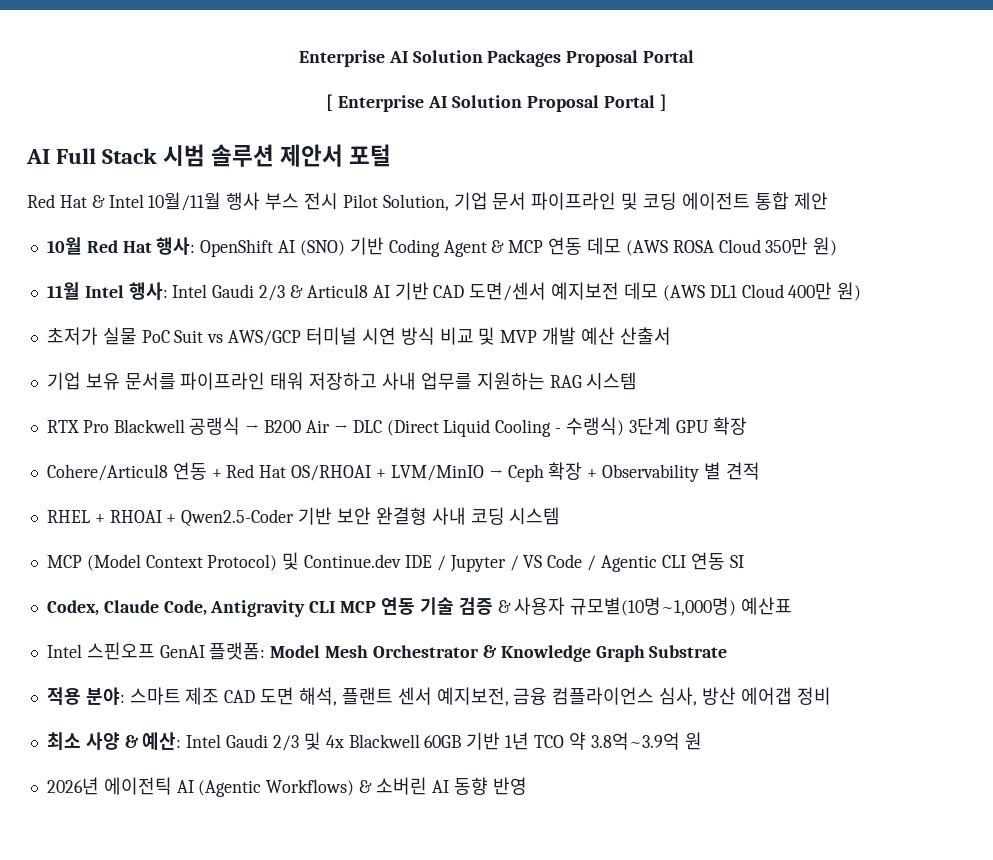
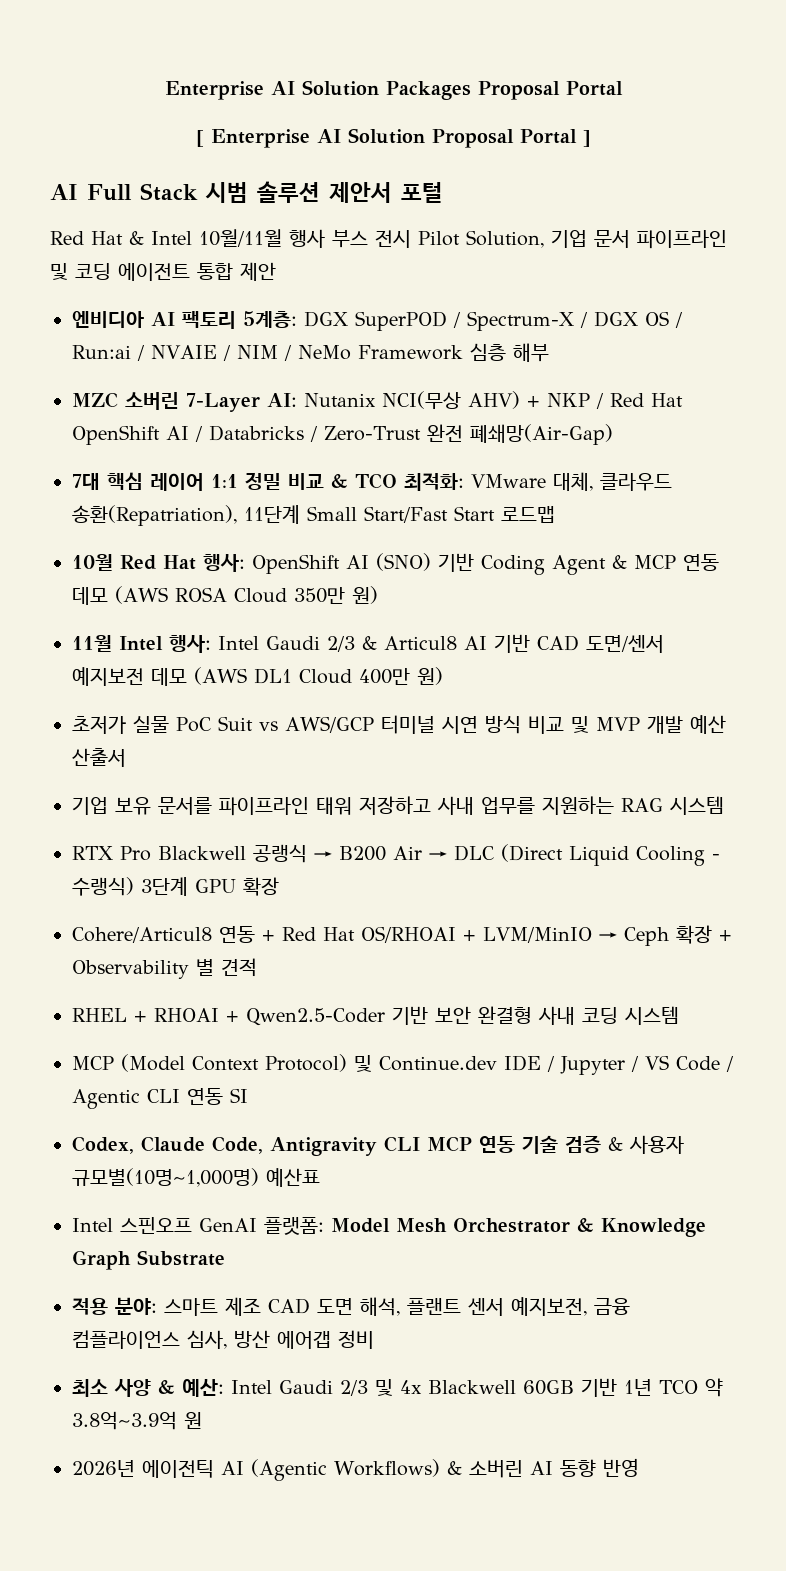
(828, 201) none -> [72,311,683,331] [72,343,549,362] [72,391,683,412] [72,424,613,445] [72,472,672,491] [72,505,555,526] // 엔비디아 AI 팩토리 5계층: DGX SuperPOD / Spectrum-X / DGX OS / Run:ai / NVAIE / NIM / NeMo Framework 심층 해부 // MZC 소버린 7-Layer AI: Nutanix NCI(무상 AHV) + NKP / Red Hat OpenShift AI / Databricks / Zero-Trust 완전 폐쇄망(Air-Gap) // 7대 핵심 레이어 1:1 정밀 비교 & TCO 최적화: VMware 대체, 클라우드 송환(Repatriation), 11단계 Small Start/Fast Start 로드맵

